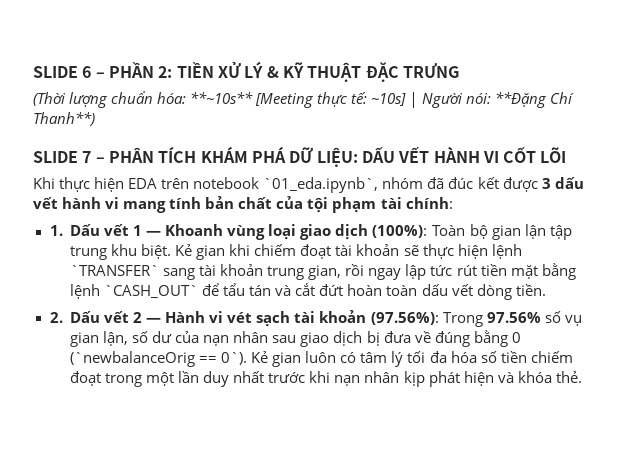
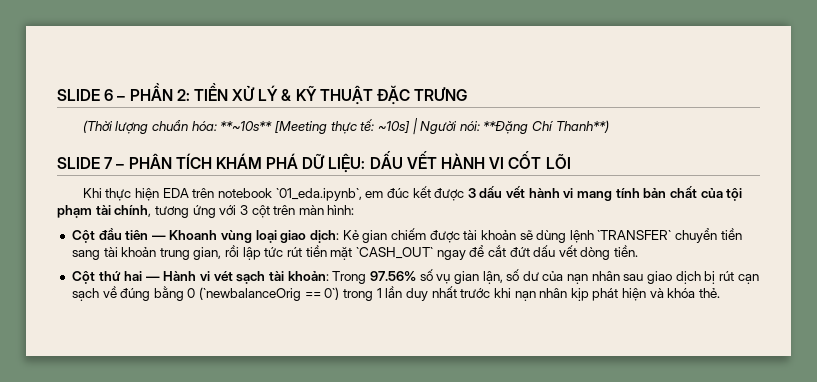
[382,177,445,189] nhóm đã -> [365,191,384,198] em
[405,197,453,209] [49,224,143,236] chính: // 1. Dấu vết 1 -> [114,205,355,218] [71,228,149,243] chính, tương ứng với 3 cột trên màn hình: // Cột đầu tiên
[335,224,572,240] [70,244,522,260] [70,265,159,276] dịch (100%): Toàn bộ gian lận tập trung khu biệt. Kẻ gian khi chiếm đoạt tài khoản sẽ thực hiện lệnh `TRANSFER` -> [310,228,742,243] dịch: Kẻ gian chiếm được tài khoản sẽ dùng lệnh `TRANSFER` chuyển tiền
[368,268,402,280] ngay -> (240, 251) none
[541,263,576,280] [70,283,418,299] bằng lệnh `CASH_OUT` để tẩu tán và cắt đứt hoàn toàn -> [355,245,530,260] `CASH_OUT` ngay để cắt đứt
[49,311,143,323] 2. Dấu vết 2 -> [71,271,143,284] Cột thứ hai
[319,310,439,325] khoản (97.56%): -> [287,271,329,281] khoản:
[383,331,411,343] đưa -> [718,271,759,284] [71,288,99,301] rút cạn sạch
[221,351,573,367] [70,371,175,387] 0`). Kẻ gian luôn có tâm lý tối đa hóa số tiền chiếm đoạt trong một -> [324,287,382,301] 0`) trong 1

